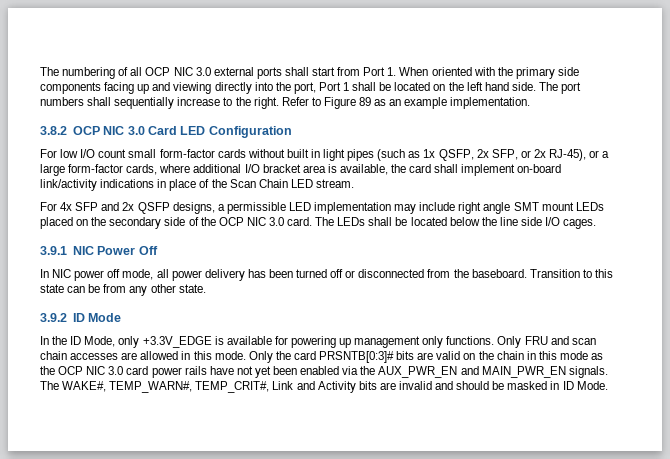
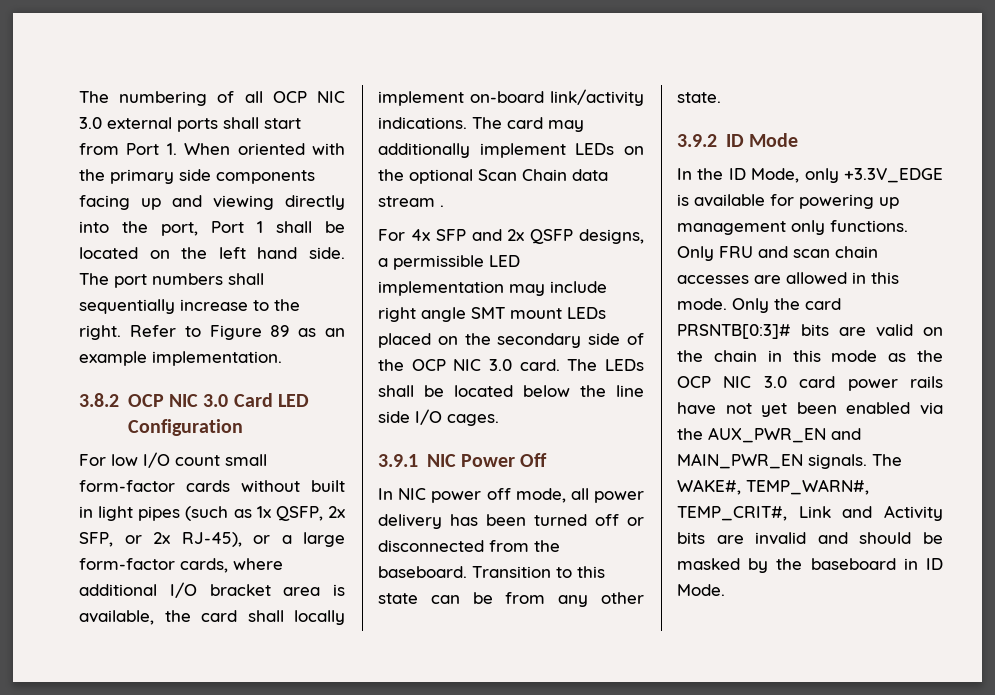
(459, 168) none -> [294,610,345,625] locally
[100,179,354,191] indications in place of the Scan Chain LED stream. -> [378,117,584,132] [378,143,644,158] [378,169,608,184] [378,196,444,207] indications. The card may additionally implement LEDs on the optional Scan Chain data stream .
(548, 385) none -> [748,558,896,573] by the baseboard

